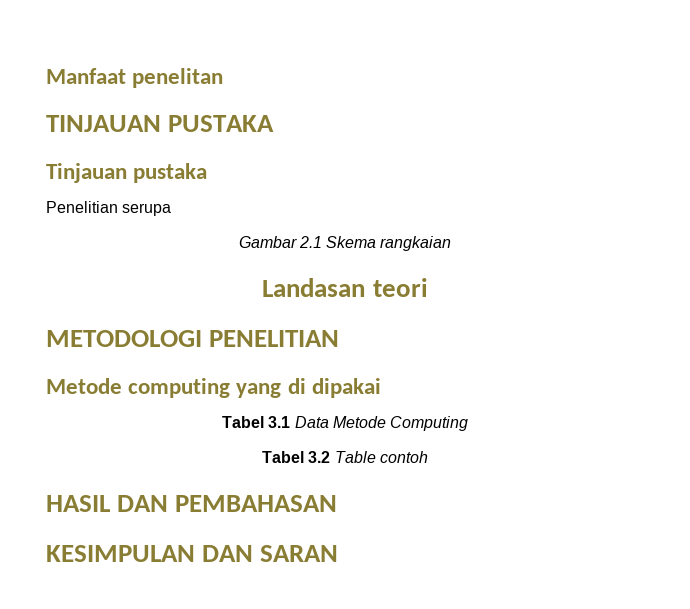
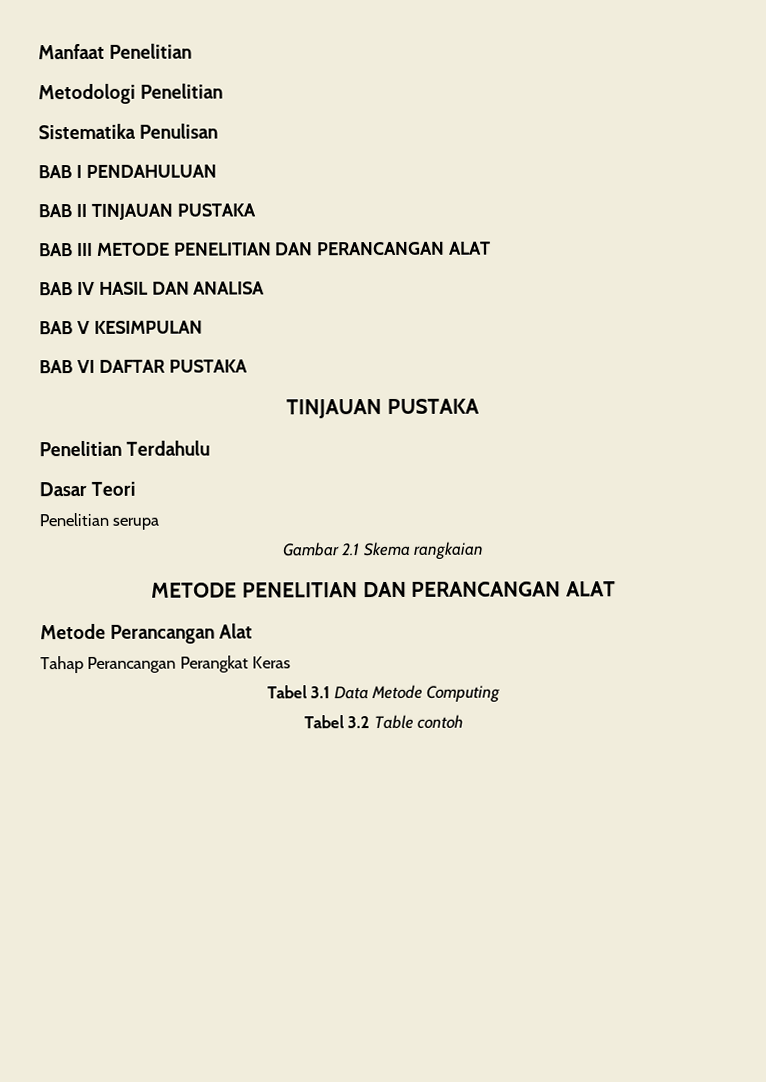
[132,68,224,88] [46,115,275,132] [46,163,208,183] penelitan // TINJAUAN PUSTAKA // Tinjauan pustaka -> [109,43,193,59] [38,83,224,105] [38,123,219,140] [38,164,217,179] [38,203,256,220] [39,241,492,257] [39,281,266,296] [39,320,203,335] [39,359,248,374] [286,398,480,419] [39,440,211,457] [39,481,137,497] Penelitian // Metodologi Penelitian // Sistematika Penulisan // BAB I PENDAHULUAN // BAB II TINJAUAN PUSTAKA // BAB III METODE PENELITIAN DAN PERANCANGAN ALAT // BAB IV HASIL DAN ANALISA // BAB V KESIMPULAN // BAB VI DAFTAR PUSTAKA // TINJAUAN PUSTAKA // Penelitian Terdahulu // Dasar Teori
[262,278,428,297] [46,330,340,347] [46,378,381,398] Landasan teori // METODOLOGI PENELITIAN // Metode computing yang di dipakai -> [151,581,616,598] [40,623,254,644] [40,655,292,674] METODE PENELITIAN DAN PERANCANGAN ALAT // Metode Perancangan Alat // Tahap Perancangan Perangkat Keras
[46,495,338,512] [46,545,339,562] // HASIL DAN PEMBAHASAN // KESIMPULAN DAN SARAN -> (464, 721) none

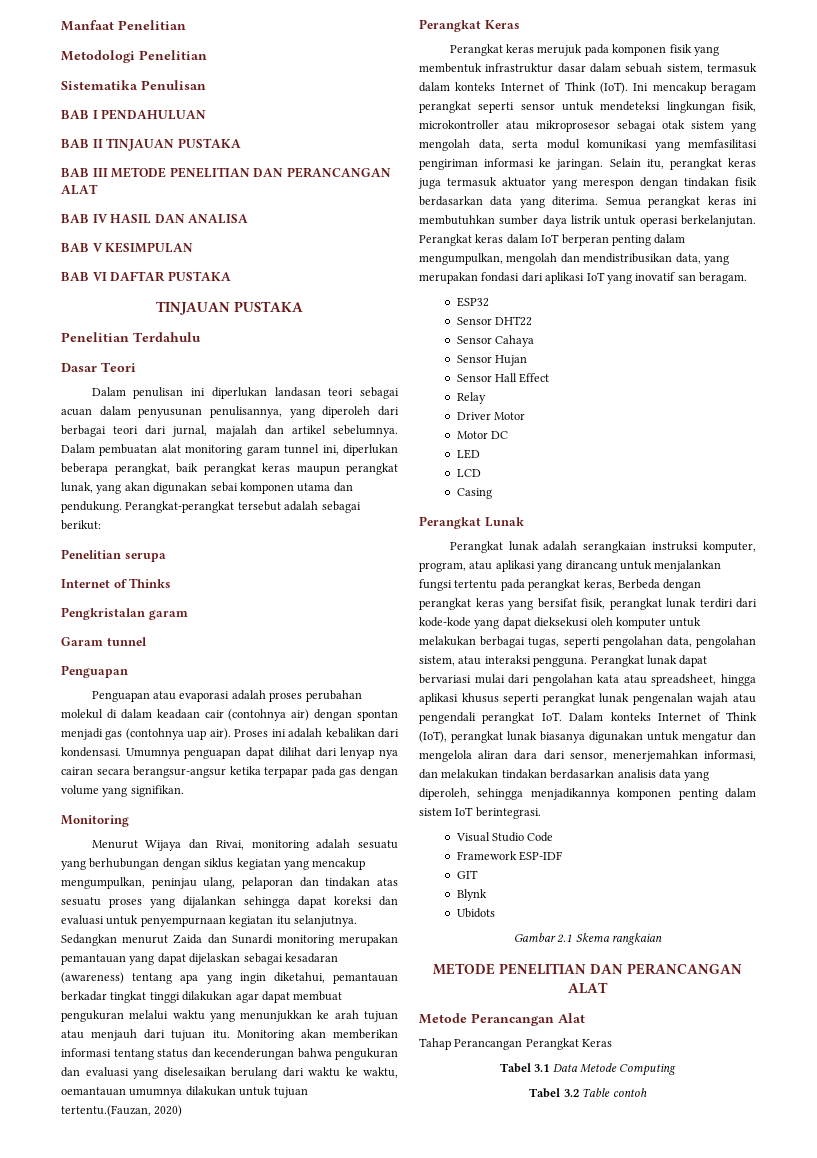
[39,512,160,530] Penelitian serupa -> [91,387,399,399] [61,406,399,418] [61,425,398,437] [61,444,398,456] [61,463,398,475] [61,482,353,494] [61,501,361,513] [61,520,101,530] [61,549,166,562] [61,578,172,588] [61,607,188,620] [61,637,147,646] [61,665,128,678] [91,690,362,702] [61,709,398,721] [61,728,400,740] [61,747,398,759] [61,766,398,778] [61,785,184,797] [61,815,129,827] [91,839,399,851] [61,858,366,870] [61,877,398,889] [61,896,398,908] [61,915,357,927] [61,934,398,946] [61,953,338,965] [61,972,398,984] [61,991,343,1003] [61,1010,398,1022] [61,1029,398,1041] [61,1048,398,1060] [61,1067,398,1079] [61,1086,308,1098] [61,1105,183,1117] [419,19,520,32] [449,44,719,56] [419,63,757,74] [419,82,756,94] [419,101,756,113] [419,120,756,132] [419,139,757,151] [419,158,756,170] [418,177,757,189] [419,196,757,208] [419,215,756,227] [419,234,686,246] [419,253,729,265] [419,272,747,284] [456,297,489,307] [456,316,532,326] [456,335,534,347] [456,355,527,366] [456,373,550,383] [456,392,486,404] [456,412,525,420] [456,431,508,439] [456,449,480,459] [456,469,481,477] [456,488,492,499] [419,516,524,529] [449,541,756,553] [419,560,722,572] [419,579,702,591] [419,598,757,610] [419,617,702,629] [419,636,756,648] [419,655,708,667] [419,674,756,686] [419,693,756,705] [419,712,757,724] [419,731,756,743] [419,750,756,762] [419,769,710,781] [419,788,756,800] [419,807,541,819] [455,832,554,842] [456,851,562,861] [456,870,478,879] [456,889,487,901] [456,908,495,918] Dalam penulisan ini diperlukan landasan teori sebagai acuan dalam penyusunan penulisannya, yang diperoleh dari berbagai teori dari jurnal, majalah dan artikel sebelumnya. Dalam pembuatan alat monitoring garam tunnel ini, diperlukan beberapa perangkat, baik perangkat keras maupun perangkat lunak, yang akan digunakan sebai komponen utama dan pendukung. Perangkat-perangkat tersebut adalah sebagai berikut: // Penelitian serupa // Internet of Thinks // Pengkristalan garam // Garam tunnel // Penguapan // Penguapan atau evaporasi adalah proses perubahan molekul di dalam keadaan cair (contohnya air) dengan spontan menjadi gas (contohnya uap air). Proses ini adalah kebalikan dari kondensasi. Umumnya penguapan dapat dilihat dari lenyap nya cairan secara berangsur-angsur ketika terpapar pada gas dengan volume yang signifikan. // Monitoring // Menurut Wijaya dan Rivai, monitoring adalah sesuatu yang berhubungan dengan siklus kegiatan yang mencakup mengumpulkan, peninjau ulang, pelaporan dan tindakan atas sesuatu proses yang dijalankan sehingga dapat koreksi dan evaluasi untuk penyempurnaan kegiatan itu selanjutnya. Sedangkan menurut Zaida dan Sunardi monitoring merupakan pemantauan yang dapat dijelaskan sebagai kesadaran (awareness) tentang apa yang ingin diketahui, pemantauan berkadar tingkat tinggi dilakukan agar dapat membuat pengukuran melalui waktu yang menunjukkan ke arah tujuan atau menjauh dari tujuan itu. Monitoring akan memberikan informasi tentang status dan kecenderungan bahwa pengukuran dan evaluasi yang diselesaikan berulang dari waktu ke waktu, oemantauan umumnya dilakukan untuk tujuan tertentu.(Fauzan, 2020) // Perangkat Keras // Perangkat keras merujuk pada komponen fisik yang membentuk infrastruktur dasar dalam sebuah sistem, termasuk dalam konteks Internet of Think (IoT). Ini mencakup beragam perangkat seperti sensor untuk mendeteksi lingkungan fisik, microkontroller atau mikroprosesor sebagai otak sistem yang mengolah data, serta modul komunikasi yang memfasilitasi pengiriman informasi ke jaringan. Selain itu, perangkat keras juga termasuk aktuator yang merespon dengan tindakan fisik berdasarkan data yang diterima. Semua perangkat keras ini membutuhkan sumber daya listrik untuk operasi berkelanjutan. Perangkat keras dalam IoT berperan penting dalam mengumpulkan, mengolah dan mendistribusikan data, yang merupakan fondasi dari aplikasi IoT yang inovatif san beragam. // ESP32 // Sensor DHT22 // Sensor Cahaya // Sensor Hujan // Sensor Hall Effect // Relay // Driver Motor // Motor DC // LED // LCD // Casing // Perangkat Lunak // Perangkat lunak adalah serangkaian instruksi komputer, program, atau aplikasi yang dirancang untuk menjalankan fungsi tertentu pada perangkat keras, Berbeda dengan perangkat keras yang bersifat fisik, perangkat lunak terdiri dari kode-kode yang dapat dieksekusi oleh komputer untuk melakukan berbagai tugas, seperti pengolahan data, pengolahan sistem, atau interaksi pengguna. Perangkat lunak dapat bervariasi mulai dari pengolahan kata atau spreadsheet, hingga aplikasi khusus seperti perangkat lunak pengenalan wajah atau pengendali perangkat IoT. Dalam konteks Internet of Think (IoT), perangkat lunak biasanya digunakan untuk mengatur dan mengelola aliran dara dari sensor, menerjemahkan informasi, dan melakukan tindakan berdasarkan analisis data yang diperoleh, sehingga menjadikannya komponen penting dalam sistem IoT berintegrasi. // Visual Studio Code // Framework ESP-IDF // GIT // Blynk // Ubidots

